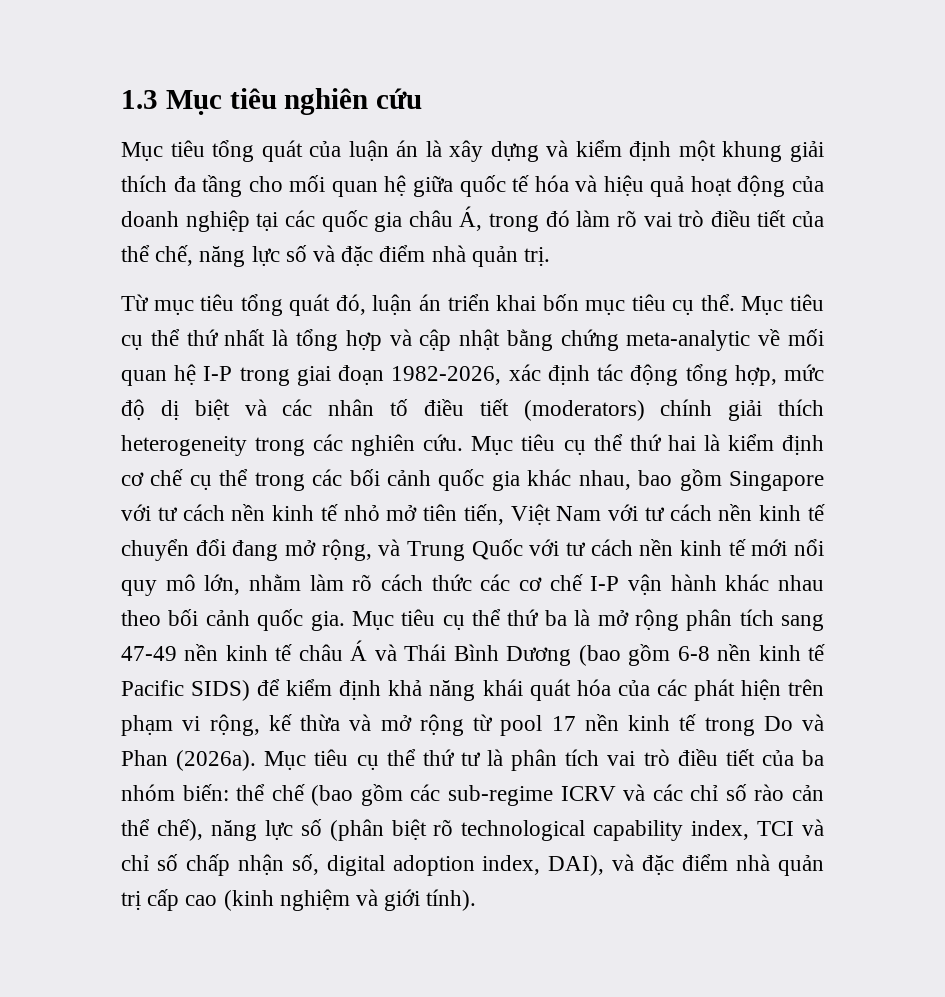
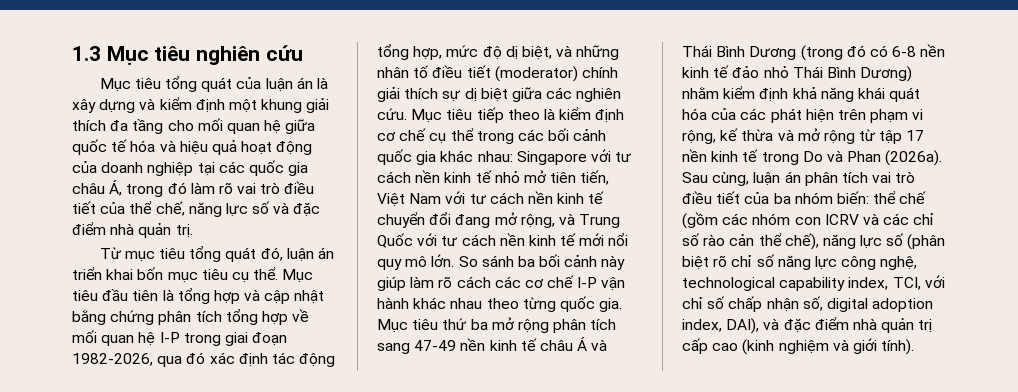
[121,329,266,350] cụ thể thứ nhất -> [102,289,159,301] đầu tiên
[626,330,751,351] meta-analytic -> [158,309,288,325] phân tích tổng hợp
(502, 375) none -> [157,352,206,367] qua đó
[194,399,313,420] biệt và các -> [521,45,620,60] biệt, và những
[523,400,645,421] (moderators) -> [494,66,578,82] (moderator)
[121,435,306,456] heterogeneity trong -> [442,87,542,102] sự dị biệt giữa
[563,434,696,455] cụ thể thứ hai -> [476,107,540,123] tiếp theo
[578,469,722,491] nhau, bao gồm -> [477,151,513,162] nhau:
[204,574,301,595] lớn, nhằm -> [431,254,626,270] [377,277,406,291] lớn. So sánh ba bối cảnh này giúp
[431,574,472,591] thức -> (491, 282) none
[168,609,250,626] bối cảnh -> [522,297,556,312] từng
[442,609,501,630] cụ thể -> (439, 324) none
[574,609,591,626] là -> (488, 324) none
[578,644,671,666] (bao gồm -> [800,45,888,61] (trong đó có
[121,679,281,701] Pacific SIDS) để -> [732,66,913,82] [682,87,719,99] đảo nhỏ Thái Bình Dương) nhằm
[500,715,543,736] pool -> [879,130,903,144] tập
[264,749,503,770] Mục tiêu cụ thể thứ tư là -> [682,171,801,186] Sau cùng, luận án
[311,784,553,806] (bao gồm các sub-regime -> [682,212,821,229] (gồm các nhóm con
(454, 827) none -> [731,254,918,270] chỉ số năng lực công nghệ,
[757,819,824,836] TCI và -> [892,275,945,290] TCI, với

